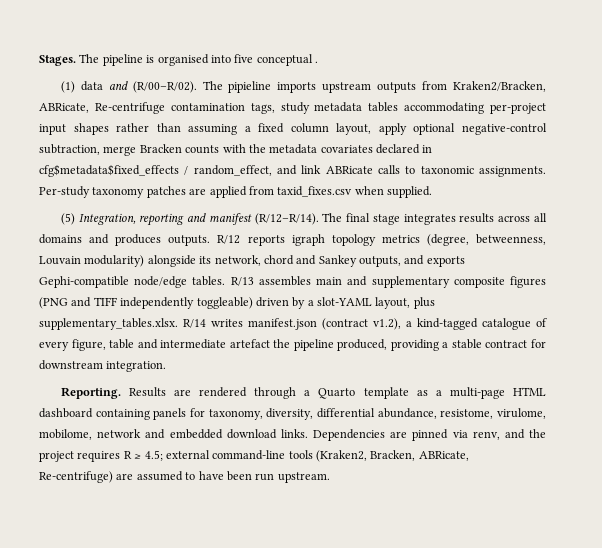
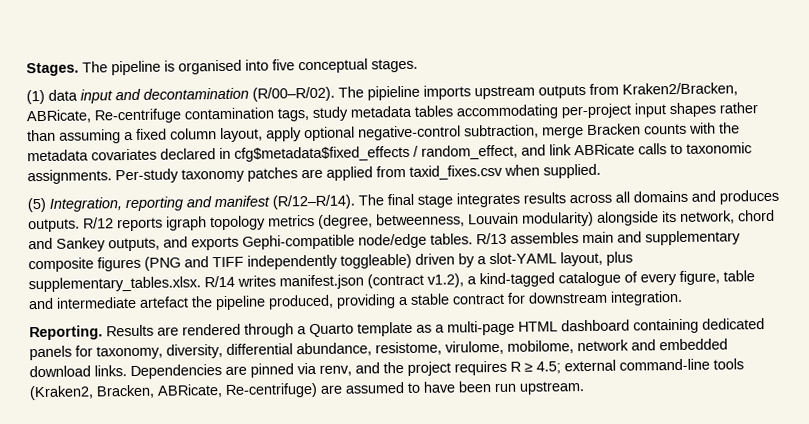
[315,61,318,63] . -> [371,58,418,73] stages.
[108,81,128,90] and -> [80,87,249,104] input and decontamination
(150, 414) none -> [702,318,765,330] dedicated

